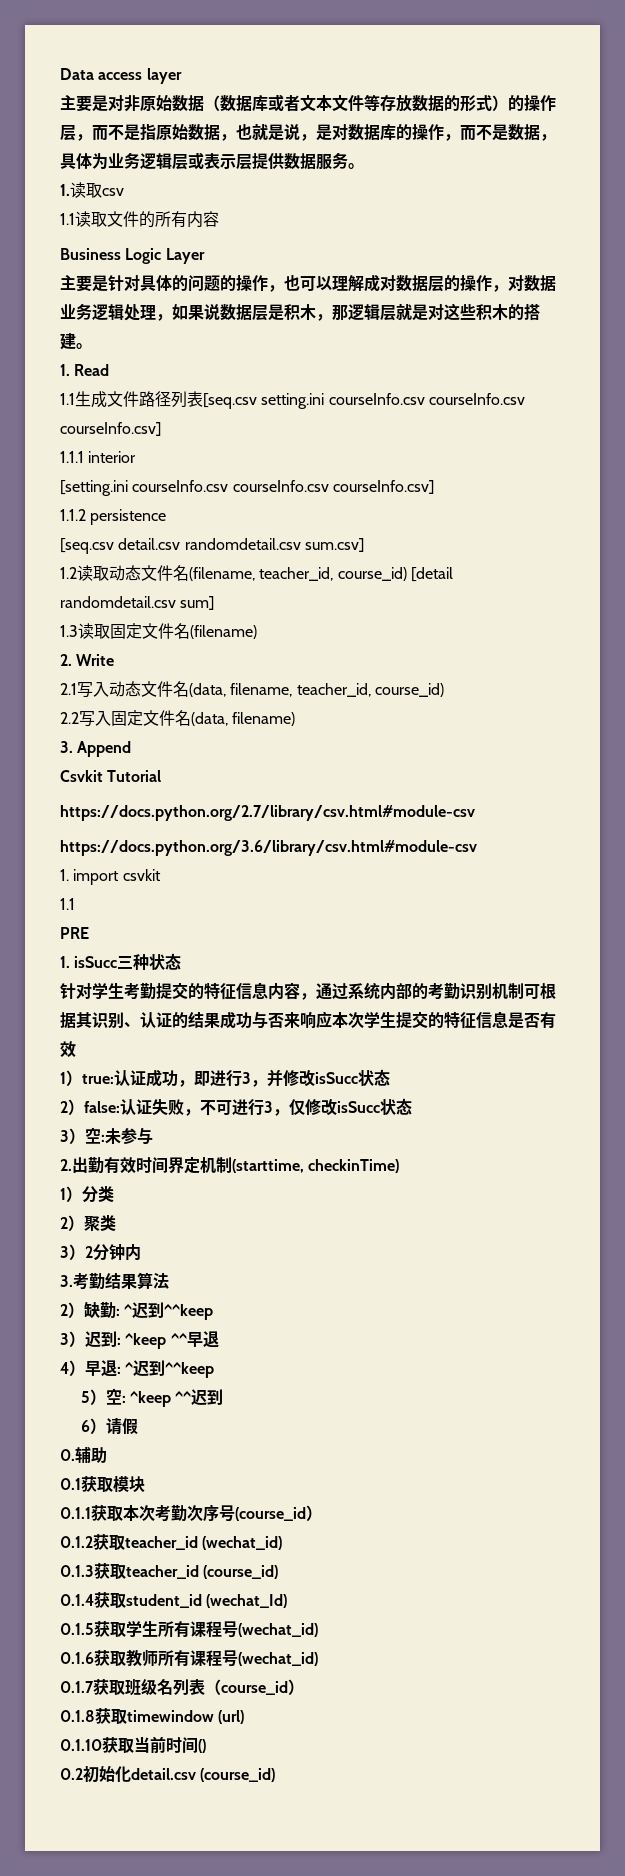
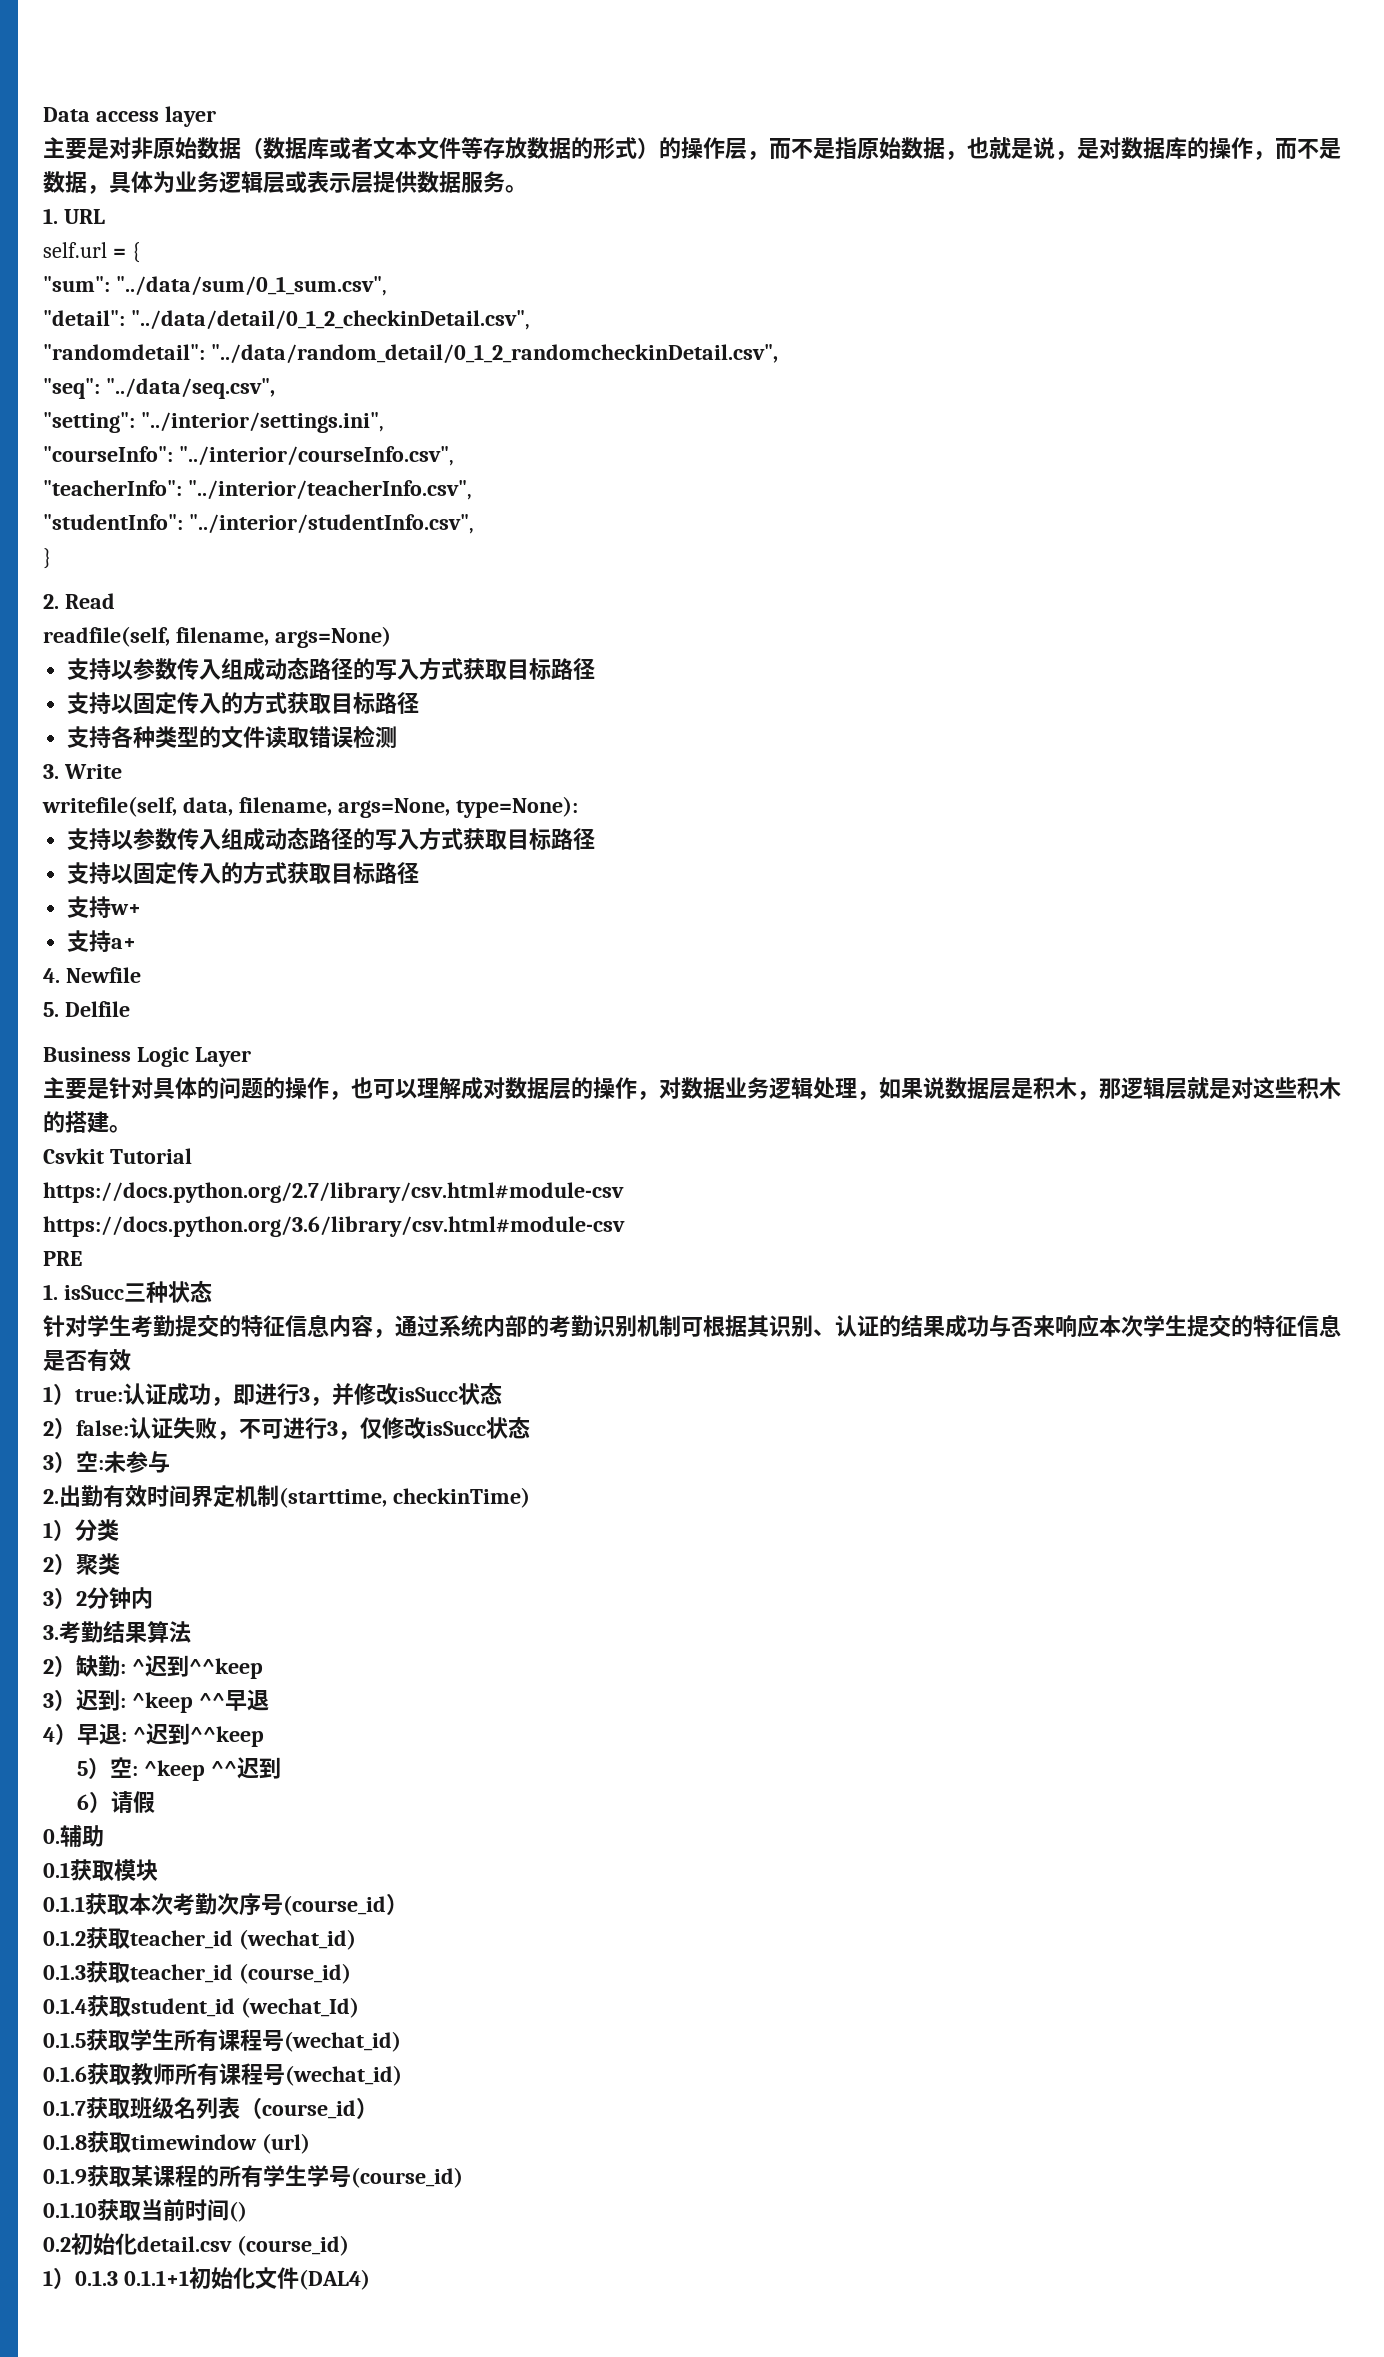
[70,182,124,198] [60,211,219,228] 读取csv // 1.1读取文件的所有内容 -> [63,209,105,224] [43,242,141,263] [43,276,387,296] [43,310,530,330] [43,344,778,364] [43,378,275,399] [43,412,384,433] [43,446,454,466] [43,480,472,500] [43,514,474,534] [43,548,52,569] [43,593,115,609] [43,626,391,648] [67,657,596,681] [67,692,420,714] [67,725,398,748] [43,764,122,779] [42,796,578,818] [67,827,596,851] [67,862,420,884] [67,896,142,918] [67,930,137,952] [43,967,141,983] [43,1001,130,1017] URL // self.url = { // "sum": "../data/sum/0_1_sum.csv", // "detail": "../data/detail/0_1_2_checkinDetail.csv", // "randomdetail": "../data/random_detail/0_1_2_randomcheckinDetail.csv", // "seq": "../data/seq.csv", // "setting": "../interior/settings.ini", // "courseInfo": "../interior/courseInfo.csv", // "teacherInfo": "../interior/teacherInfo.csv", // "studentInfo": "../interior/studentInfo.csv", // } // 2. Read // readfile(self, filename, args=None) // 支持以参数传入组成动态路径的写入方式获取目标路径 // 支持以固定传入的方式获取目标路径 // 支持各种类型的文件读取错误检测 // 3. Write // writefile(self, data, filename, args=None, type=None): // 支持以参数传入组成动态路径的写入方式获取目标路径 // 支持以固定传入的方式获取目标路径 // 支持w+ // 支持a+ // 4. Newfile // 5. Delfile
[60,364,110,376] [60,391,525,409] [60,422,161,436] [60,451,137,463] [60,480,434,496] [60,509,167,525] [60,538,364,554] [60,565,453,582] [60,596,215,610] [60,623,257,639] [60,654,115,666] [60,681,444,698] [60,710,296,727] [60,741,132,757] // 1. Read // 1.1生成文件路径列表[seq.csv setting.ini courseInfo.csv courseInfo.csv courseInfo.csv] // 1.1.1 interior // [setting.ini courseInfo.csv courseInfo.csv courseInfo.csv] // 1.1.2 persistence // [seq.csv detail.csv randomdetail.csv sum.csv] // 1.2读取动态文件名(filename, teacher_id, course_id) [detail randomdetail.csv sum] // 1.3读取固定文件名(filename) // 2. Write // 2.1写入动态文件名(data, filename, teacher_id, course_id) // 2.2写入固定文件名(data, filename) // 3. Append -> (131, 1129) none
[60,869,161,885] [60,898,75,910] // 1. import csvkit // 1.1 -> (625, 1226) none
(245, 1717) none -> [43,2165,463,2188] // 0.1.9获取某课程的所有学生学号(course_id)
(276, 1775) none -> [43,2267,370,2290] // 1）0.1.3 0.1.1+1初始化文件(DAL4)

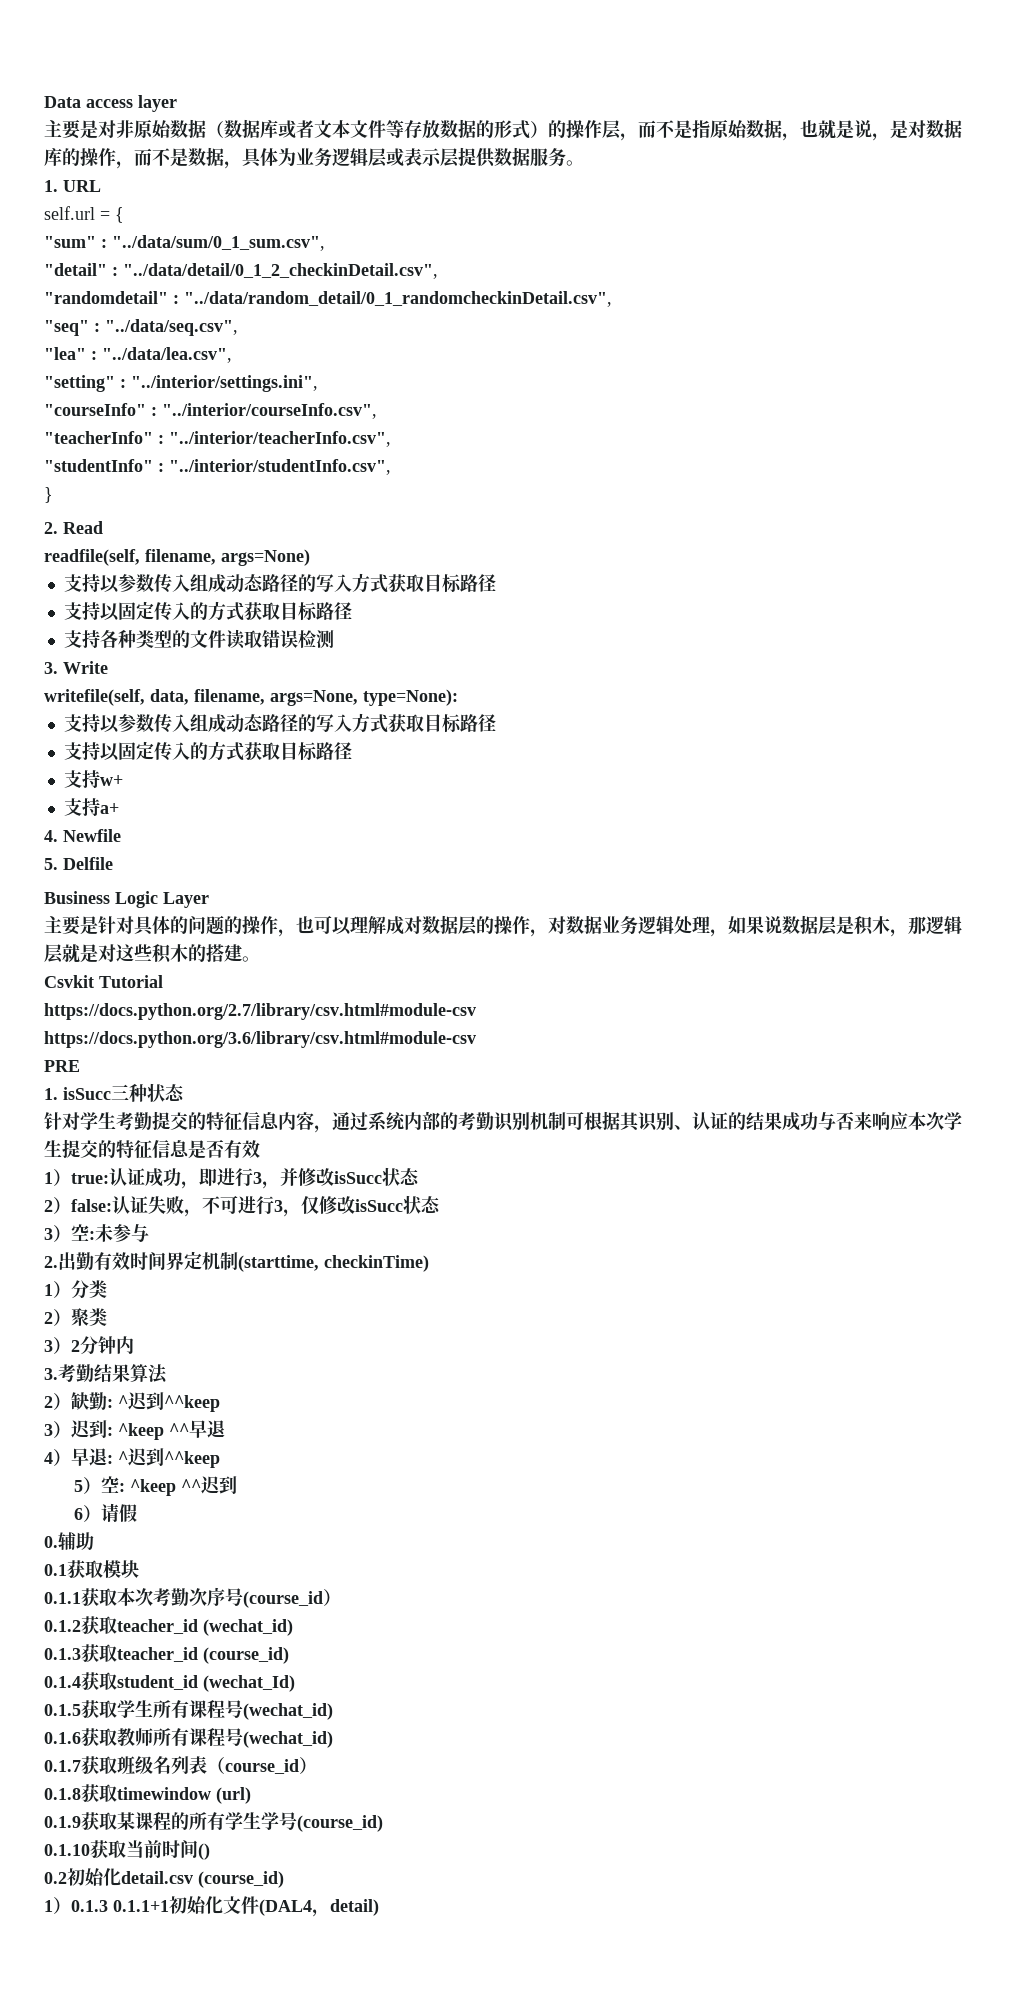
[43,276,110,292] "sum": -> [44,236,107,248] "sum" :
[43,310,125,326] "detail": -> [44,263,118,276] "detail" :
[43,344,778,364] [43,378,275,399] [43,412,135,433] "randomdetail": "../data/random_detail/0_1_2_randomcheckinDetail.csv", // "seq": "../data/seq.csv", // "setting": -> [44,291,612,307] [44,319,238,336] [44,347,232,363] [44,375,126,392] "randomdetail" : "../data/random_detail/0_1_randomcheckinDetail.csv", // "seq" : "../data/seq.csv", // "lea" : "../data/lea.csv", // "setting" :
[43,446,173,462] "courseInfo": -> [44,403,157,416] "courseInfo" :
[43,480,182,496] "teacherInfo": -> [44,431,164,444] "teacherInfo" :
[43,514,183,530] "studentInfo": -> [44,459,164,472] "studentInfo" :
[298,2269,370,2290] (DAL4) -> [259,1899,379,1917] (DAL4，detail)

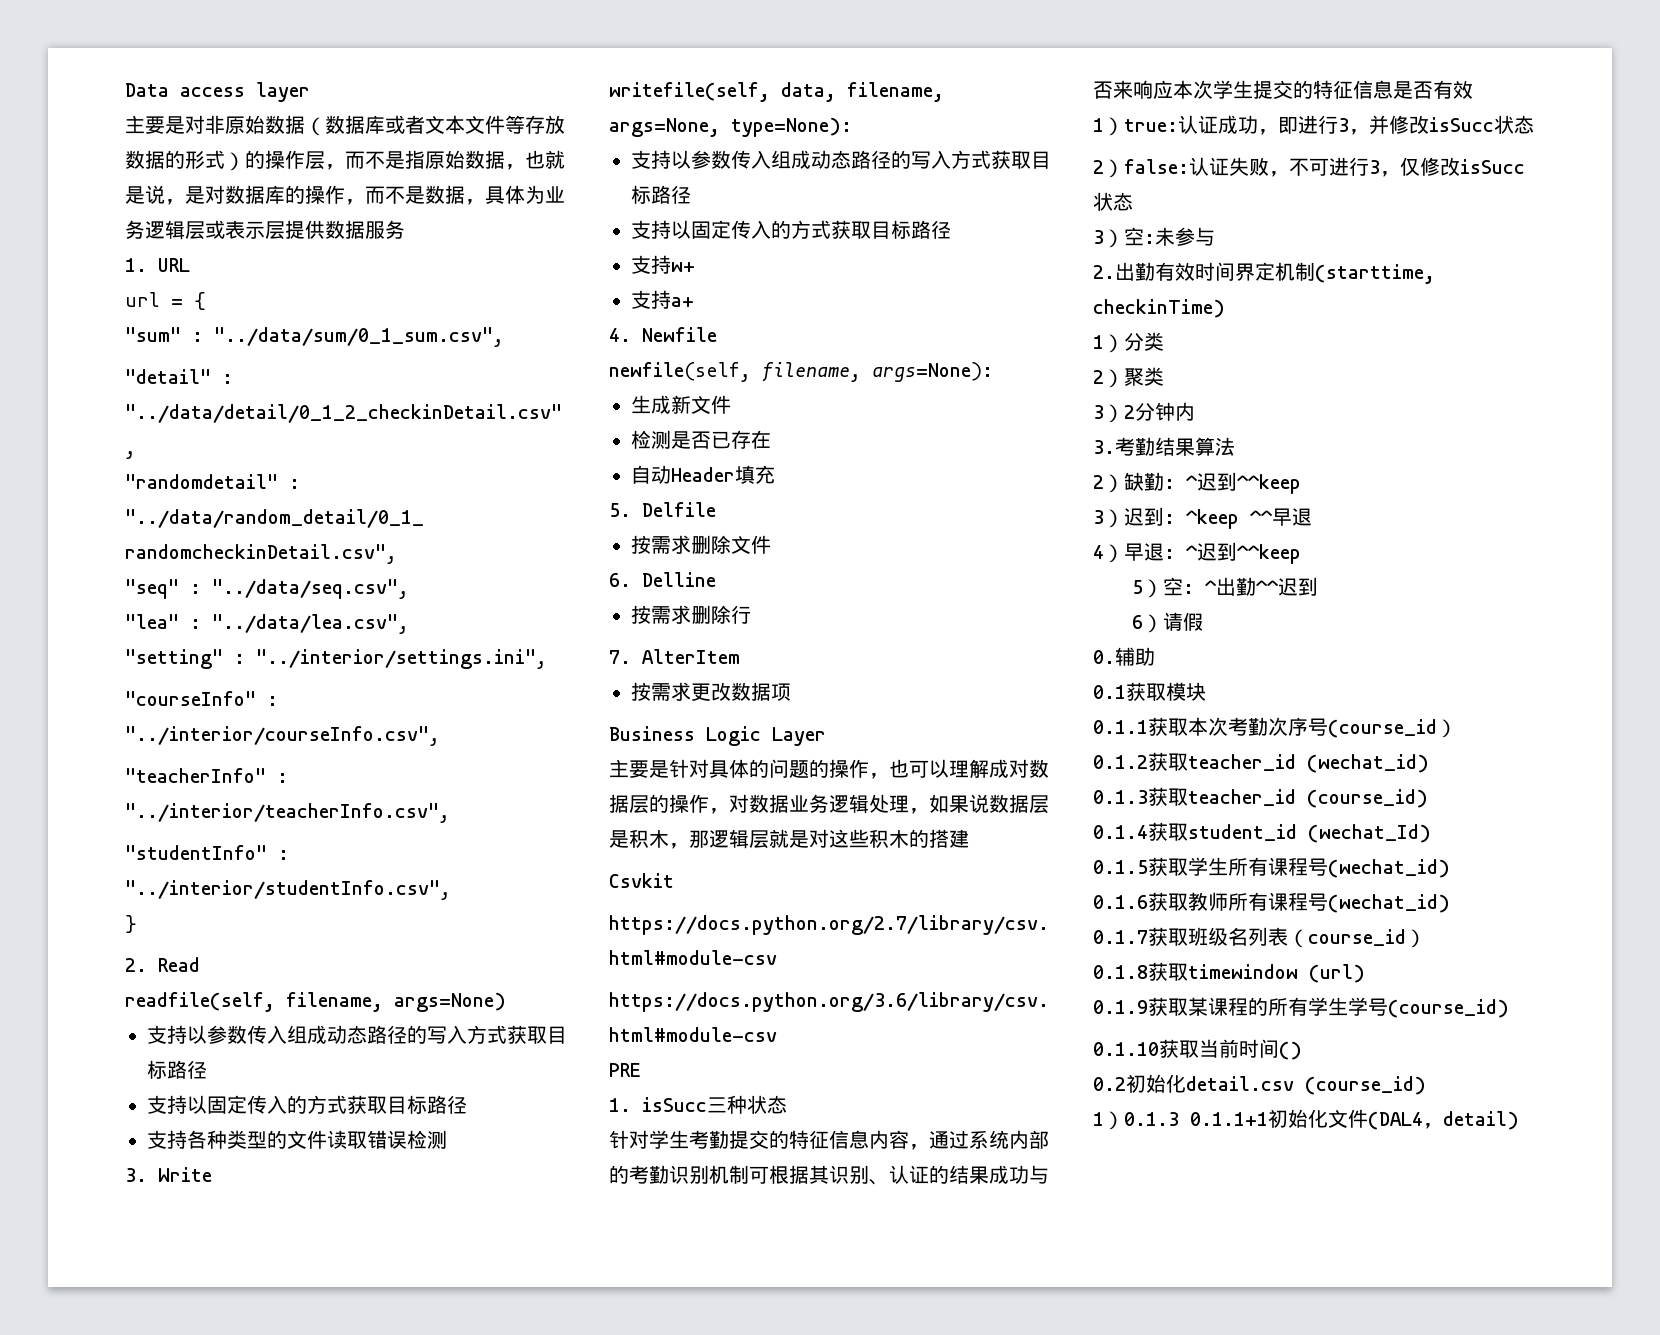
[566,160,584,166] 。 -> (405, 229) none
[44,206,95,220] self.url -> [125,292,160,307] url
[44,857,113,870] 5. Delfile -> [609,362,993,382] [631,395,731,414] [631,430,771,449] [631,465,775,484] [609,502,716,517] [631,535,771,554] [609,572,716,587] [631,605,751,624] [609,649,740,664] [631,682,791,701] newfile(self, filename, args=None): // 生成新文件 // 检测是否已存在 // 自动Header填充 // 5. Delfile // 按需求删除文件 // 6. Delline // 按需求删除行 // 7. AlterItem // 按需求更改数据项
[242,956,260,962] 。 -> (969, 838) none
[99,975,163,988] Tutorial -> (674, 880) none
[130,1479,177,1496] ^keep -> [1205,577,1257,596] ^出勤

